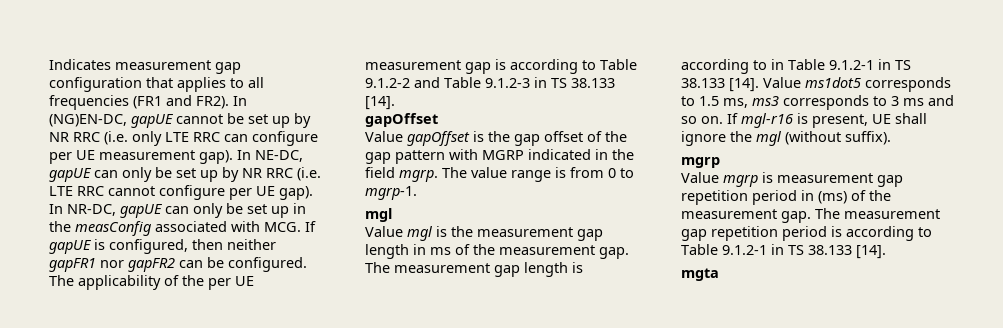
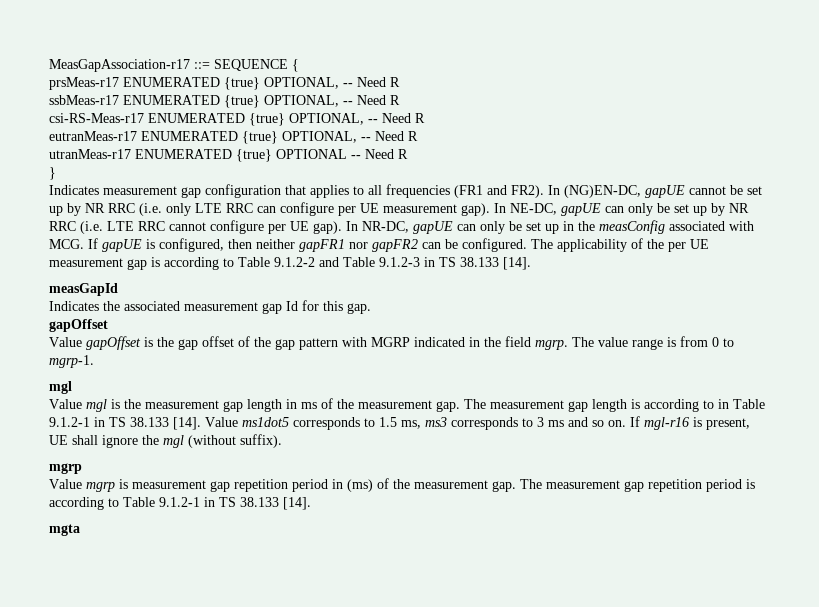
(49, 64) none -> [49,59,299,72] [49,77,400,90] [49,95,400,108] [49,113,425,126] [49,131,418,144] [49,149,408,162] [49,167,56,180] MeasGapAssociation-r17 ::= SEQUENCE { // prsMeas-r17 ENUMERATED {true} OPTIONAL, -- Need R // ssbMeas-r17 ENUMERATED {true} OPTIONAL, -- Need R // csi-RS-Meas-r17 ENUMERATED {true} OPTIONAL, -- Need R // eutranMeas-r17 ENUMERATED {true} OPTIONAL, -- Need R // utranMeas-r17 ENUMERATED {true} OPTIONAL -- Need R // } //
(395, 103) none -> [49,283,118,296] [49,300,371,314] // measGapId // Indicates the associated measurement gap Id for this gap.

